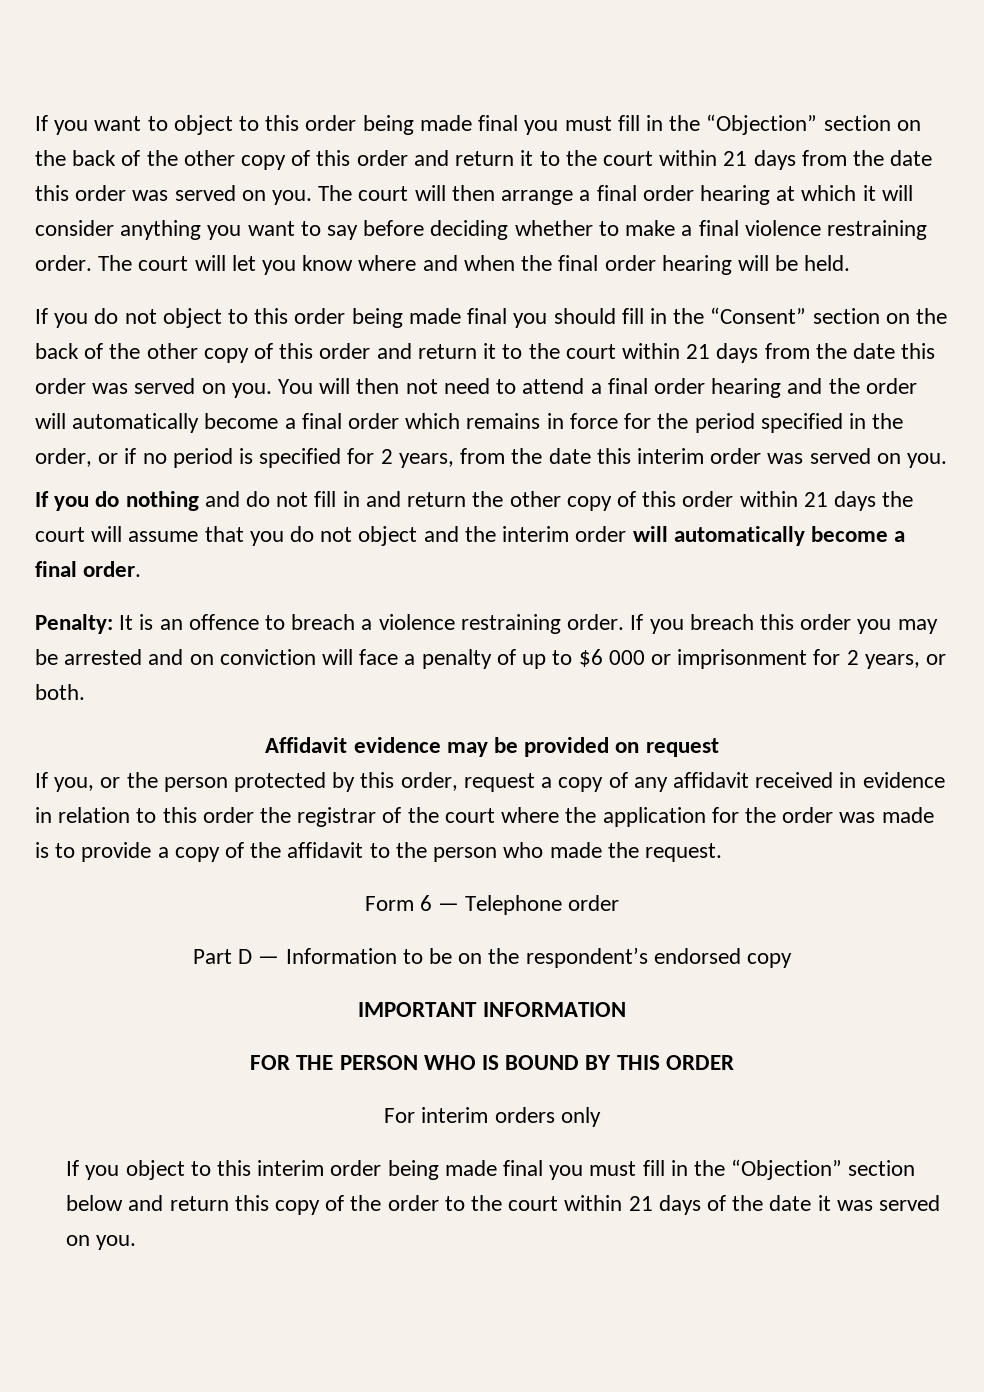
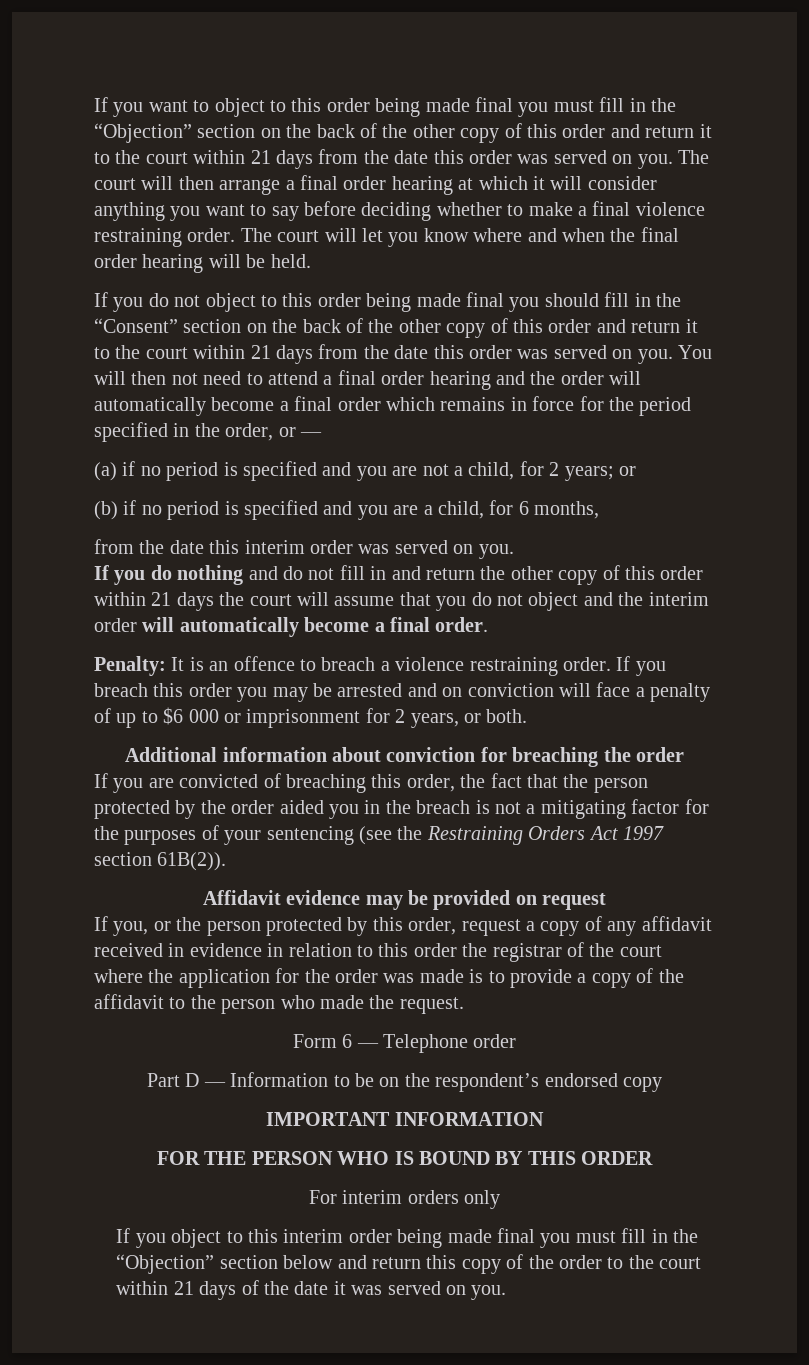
[124,448,454,468] if no period is specified for 2 years, -> [300,432,322,437] [94,461,636,481] [94,500,600,520] — // (a) if no period is specified and you are not a child, for 2 years; or // (b) if no period is specified and you are a child, for 6 months, //
(85, 692) none -> [125,747,684,767] [94,773,648,793] [94,799,709,819] [94,825,664,845] [94,852,227,871] // Additional information about conviction for breaching the order // If you are convicted of breaching this order, the fact that the person protected by the order aided you in the breach is not a mitigating factor for the purposes of your sentencing (see the Restraining Orders Act 1997 section 61B(2)).

